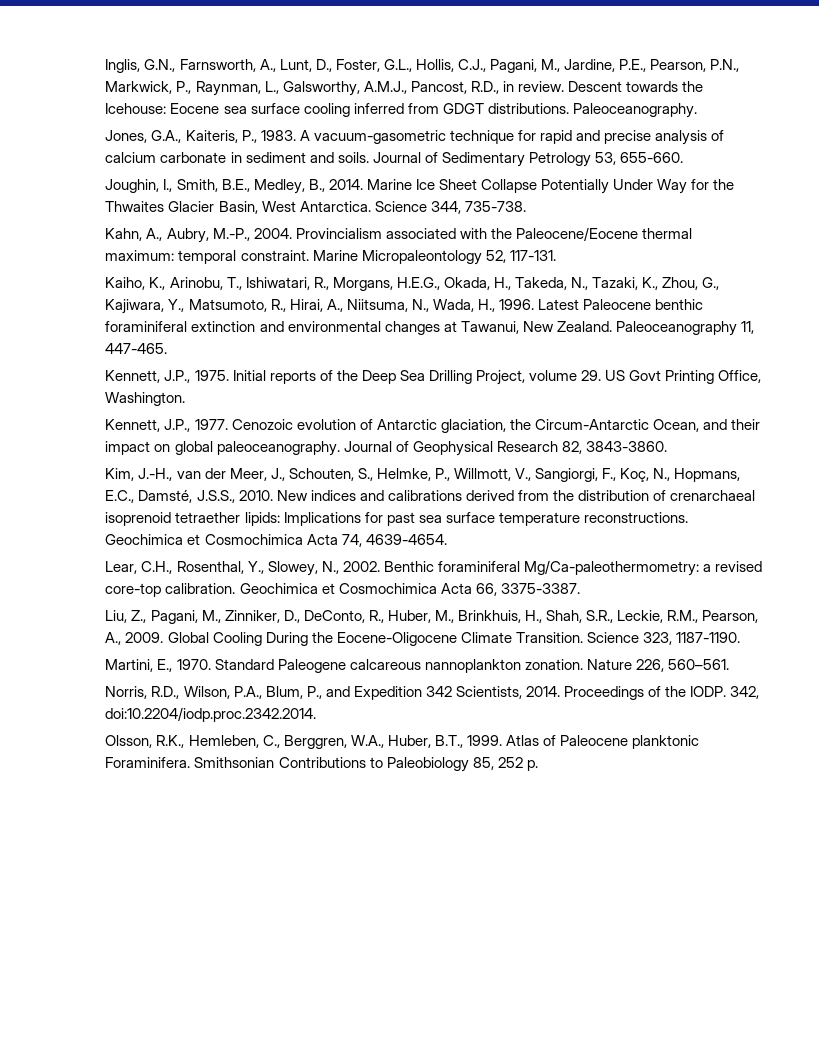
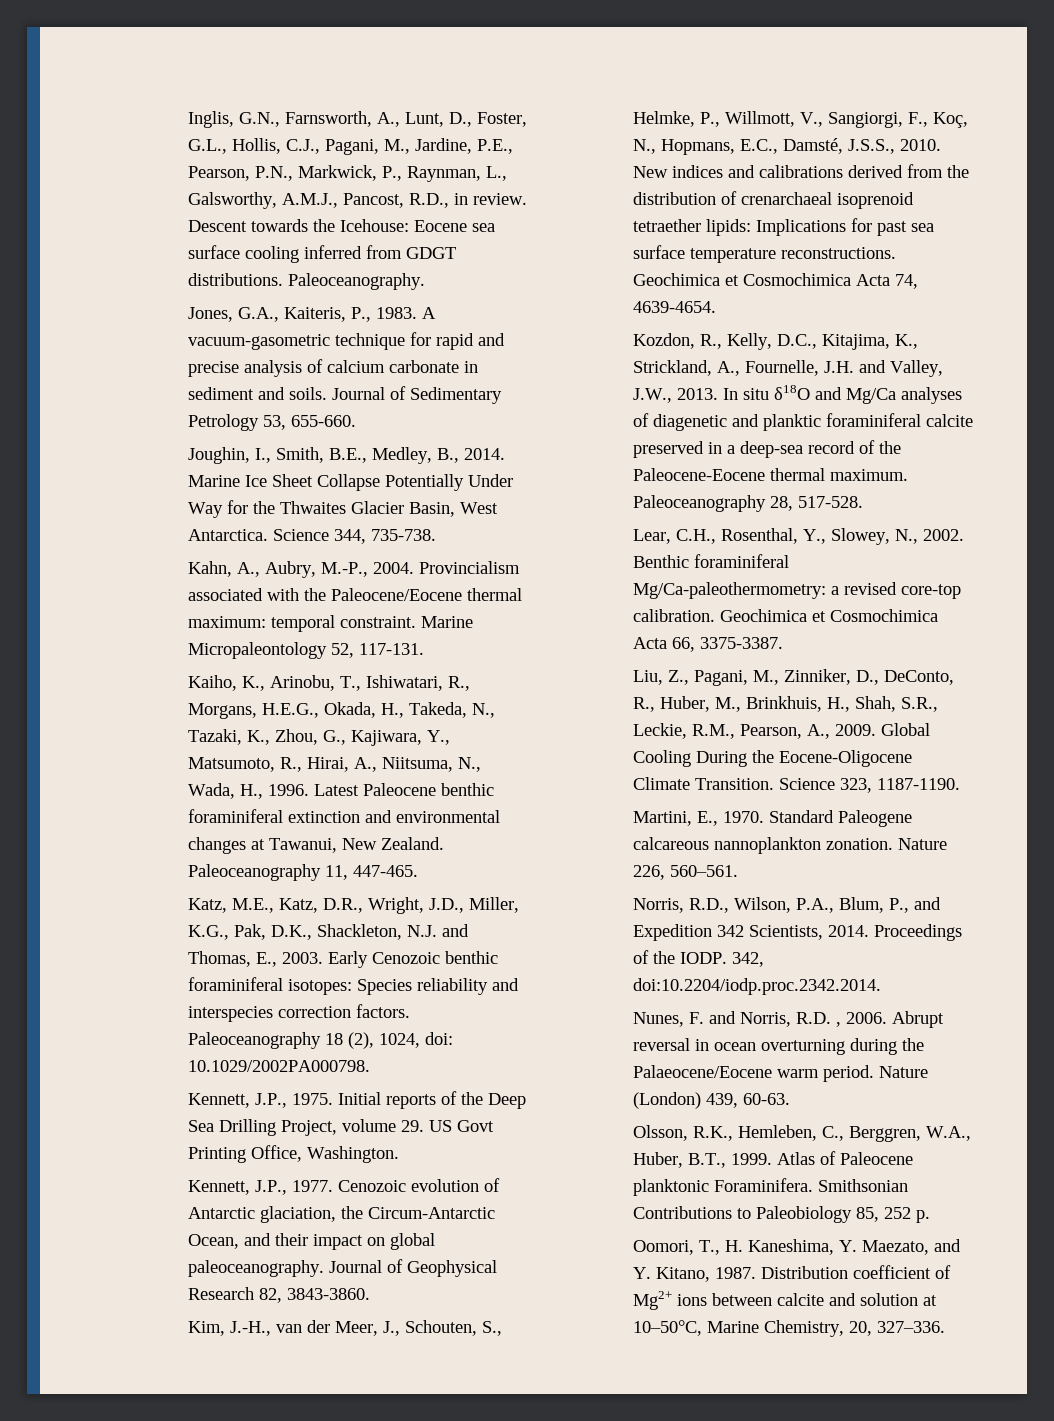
(168, 348) none -> [187,897,519,914] [187,924,469,940] [187,951,498,968] [187,977,519,995] [187,1004,410,1022] [187,1032,453,1049] [187,1060,370,1072] // Katz, M.E., Katz, D.R., Wright, J.D., Miller, K.G., Pak, D.K., Shackleton, N.J. and Thomas, E., 2003. Early Cenozoic benthic foraminiferal isotopes: Species reliability and interspecies correction factors. Paleoceanography 18 (2), 1024, doi: 10.1029/2002PA000798.
(447, 539) none -> [632,333,918,350] [632,360,943,377] [632,385,962,404] [632,413,973,431] [632,440,901,458] [632,468,908,481] [632,495,863,512] // Kozdon, R., Kelly, D.C., Kitajima, K., Strickland, A., Fournelle, J.H. and Valley, J.W., 2013. In situ δ18O and Mg/Ca analyses of diagenetic and planktic foraminiferal calcite preserved in a deep-sea record of the Paleocene-Eocene thermal maximum. Paleoceanography 28, 517-528.
(317, 714) none -> [632,1011,944,1028] [632,1038,924,1055] [632,1065,928,1082] [632,1092,790,1109] // Nunes, F. and Norris, R.D. , 2006. Abrupt reversal in ocean overturning during the Palaeocene/Eocene warm period. Nature (London) 439, 60-63.
(538, 765) none -> [632,1239,961,1255] [632,1265,951,1282] [632,1291,937,1310] [632,1320,945,1337] // Oomori, T., H. Kaneshima, Y. Maezato, and Y. Kitano, 1987. Distribution coefficient of Mg2+ ions between calcite and solution at 10–50°C, Marine Chemistry, 20, 327–336.

